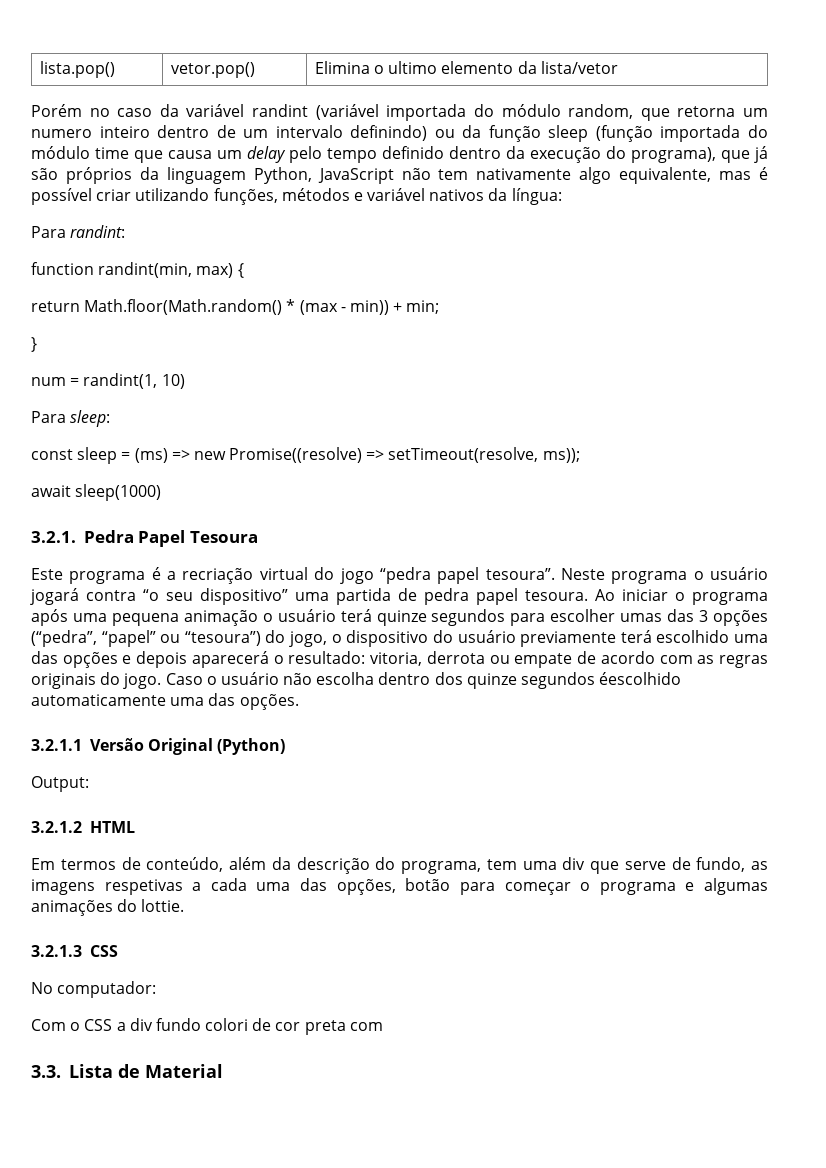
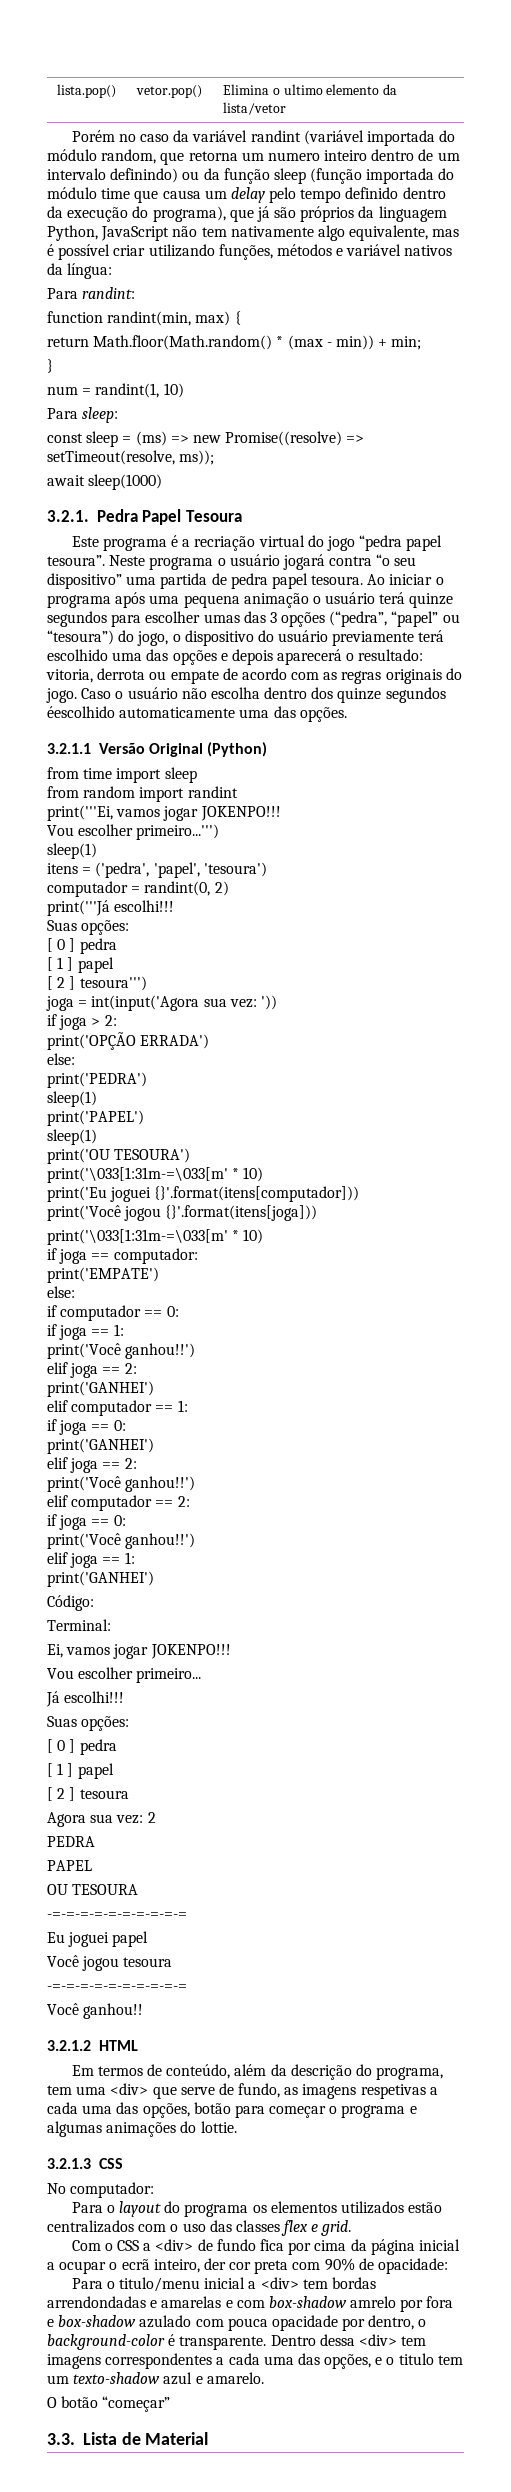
[31,776,89,792] Output: -> [47,767,197,783] [47,786,238,802] [47,805,281,821] [47,824,220,840] [47,843,97,859] [47,862,267,878] [47,881,229,897] [47,900,175,916] [47,920,130,935] [47,938,117,954] [47,957,114,973] [47,976,147,991] [46,995,277,1011] [47,1014,117,1030] [47,1032,210,1050] [47,1053,75,1065] [47,1072,147,1088] [47,1091,97,1107] [47,1110,144,1126] [47,1129,97,1145] [47,1148,191,1164] [47,1167,264,1183] [47,1186,360,1202] [47,1205,318,1221] [47,1229,264,1245] [47,1248,198,1264] [47,1267,159,1283] [47,1286,75,1298] [47,1305,179,1321] [47,1324,124,1340] [47,1343,196,1359] [47,1362,137,1378] [47,1381,154,1397] [47,1400,188,1416] [47,1419,126,1435] [47,1438,154,1454] [47,1457,137,1473] [47,1476,196,1492] [47,1495,190,1511] [47,1514,126,1530] [47,1533,196,1549] [47,1552,135,1568] [47,1571,154,1587] [47,1595,94,1611] [47,1619,111,1631] [47,1644,231,1659] [47,1667,202,1683] [46,1691,125,1707] [47,1716,130,1731] [47,1739,117,1755] [47,1763,114,1779] [47,1787,129,1801] [47,1812,156,1827] [47,1836,95,1847] [47,1860,92,1871] [47,1884,139,1895] [47,1912,187,1919] [47,1931,149,1947] [47,1955,173,1971] [47,1984,187,1991] [47,2003,144,2019] from time import sleep // from random import randint // print('''Ei, vamos jogar JOKENPO!!! // Vou escolher primeiro...''') // sleep(1) // itens = ('pedra', 'papel', 'tesoura') // computador = randint(0, 2) // print('''Já escolhi!!! // Suas opções: // [ 0 ] pedra // [ 1 ] papel // [ 2 ] tesoura''') // joga = int(input('Agora sua vez: ')) // if joga > 2: // print('OPÇÃO ERRADA') // else: // print('PEDRA') // sleep(1) // print('PAPEL') // sleep(1) // print('OU TESOURA') // print('\033[1:31m-=\033[m' * 10) // print('Eu joguei {}'.format(itens[computador])) // print('Você jogou {}'.format(itens[joga])) // print('\033[1:31m-=\033[m' * 10) // if joga == computador: // print('EMPATE') // else: // if computador == 0: // if joga == 1: // print('Você ganhou!!') // elif joga == 2: // print('GANHEI') // elif computador == 1: // if joga == 0: // print('GANHEI') // elif joga == 2: // print('Você ganhou!!') // elif computador == 2: // if joga == 0: // print('Você ganhou!!') // elif joga == 1: // print('GANHEI') // Código: // Terminal: // Ei, vamos jogar JOKENPO!!! // Vou escolher primeiro... // Já escolhi!!! // Suas opções: // [ 0 ] pedra // [ 1 ] papel // [ 2 ] tesoura // Agora sua vez: 2 // PEDRA // PAPEL // OU TESOURA // -=-=-=-=-=-=-=-=-=-= // Eu joguei papel // Você jogou tesoura // -=-=-=-=-=-=-=-=-=-= // Você ganhou!!
[562,857,586,870] div -> [110,2083,149,2095] <div>
[31,1018,383,1035] Com o CSS a div fundo colori de cor preta com -> [71,2201,443,2217] [47,2220,352,2236] [71,2239,460,2255] [47,2258,449,2274] [71,2277,377,2292] [47,2296,454,2312] [47,2315,427,2331] [47,2334,427,2350] [47,2353,463,2369] [47,2372,264,2385] [47,2396,171,2412] Para o layout do programa os elementos utilizados estão centralizados com o uso das classes flex e grid. // Com o CSS a <div> de fundo fica por cima da página inicial a ocupar o ecrã inteiro, der cor preta com 90% de opacidade: // Para o titulo/menu inicial a <div> tem bordas arrendondadas e amarelas e com box-shadow amrelo por fora e box-shadow azulado com pouca opacidade por dentro, o background-color é transparente. Dentro dessa <div> tem imagens correspondentes a cada uma das opções, e o titulo tem um texto-shadow azul e amarelo. // O botão “começar”

